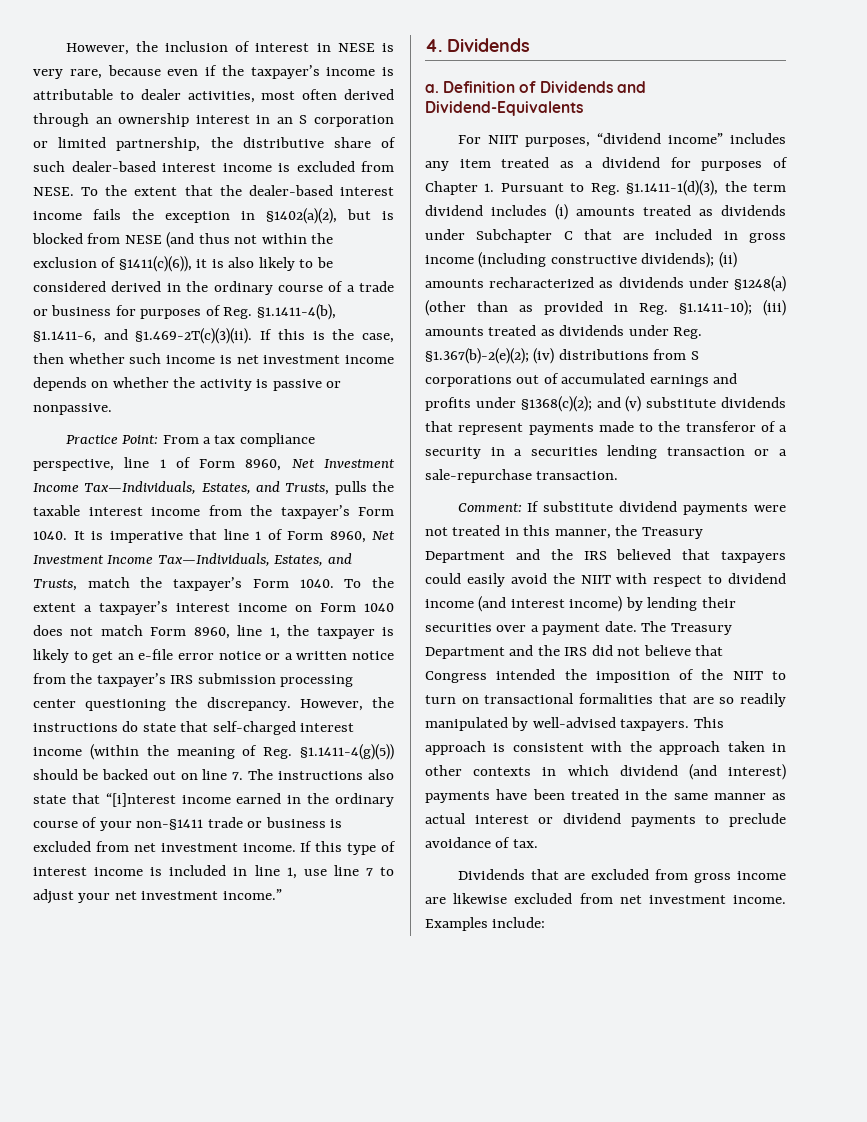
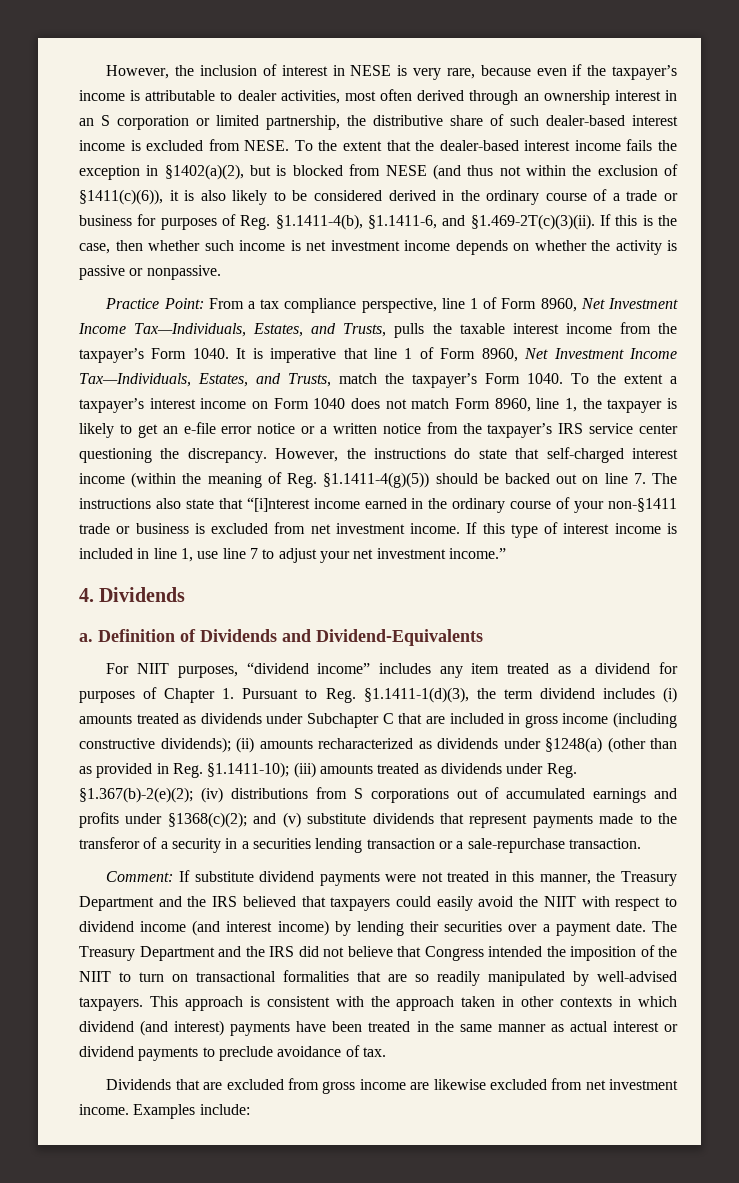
[197,673,354,687] submission processing -> [589,423,634,434] service

